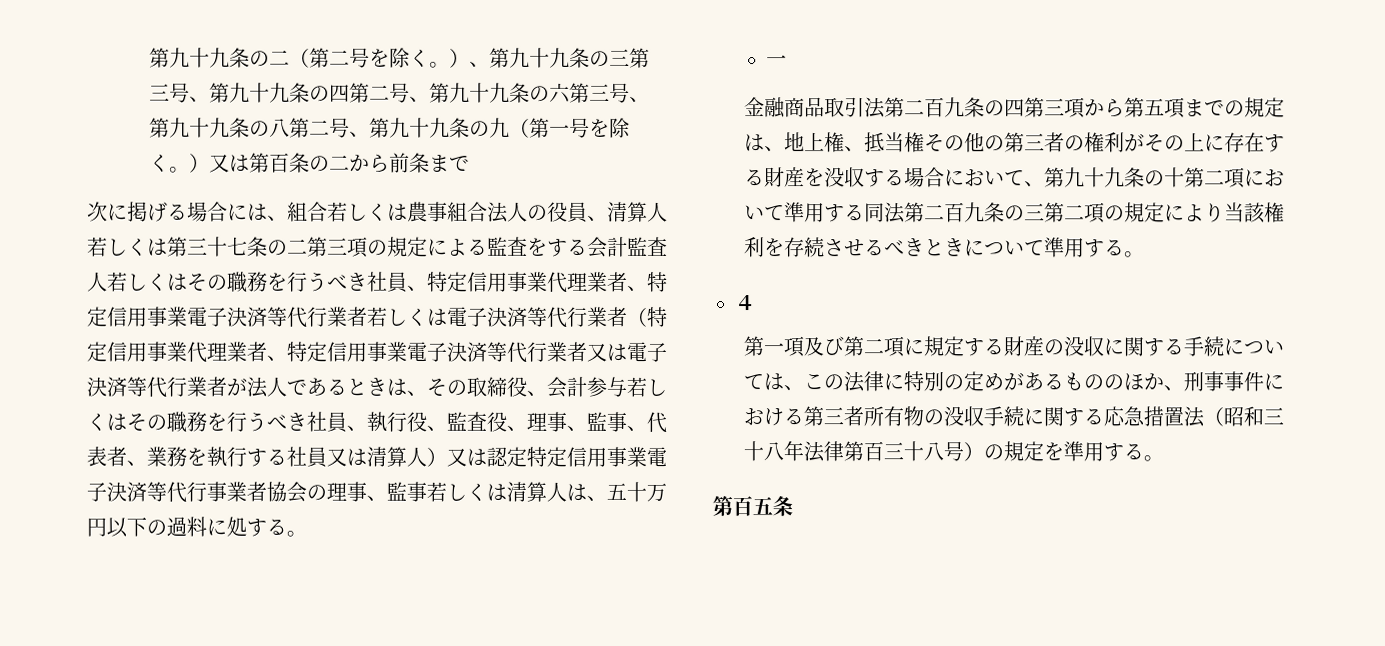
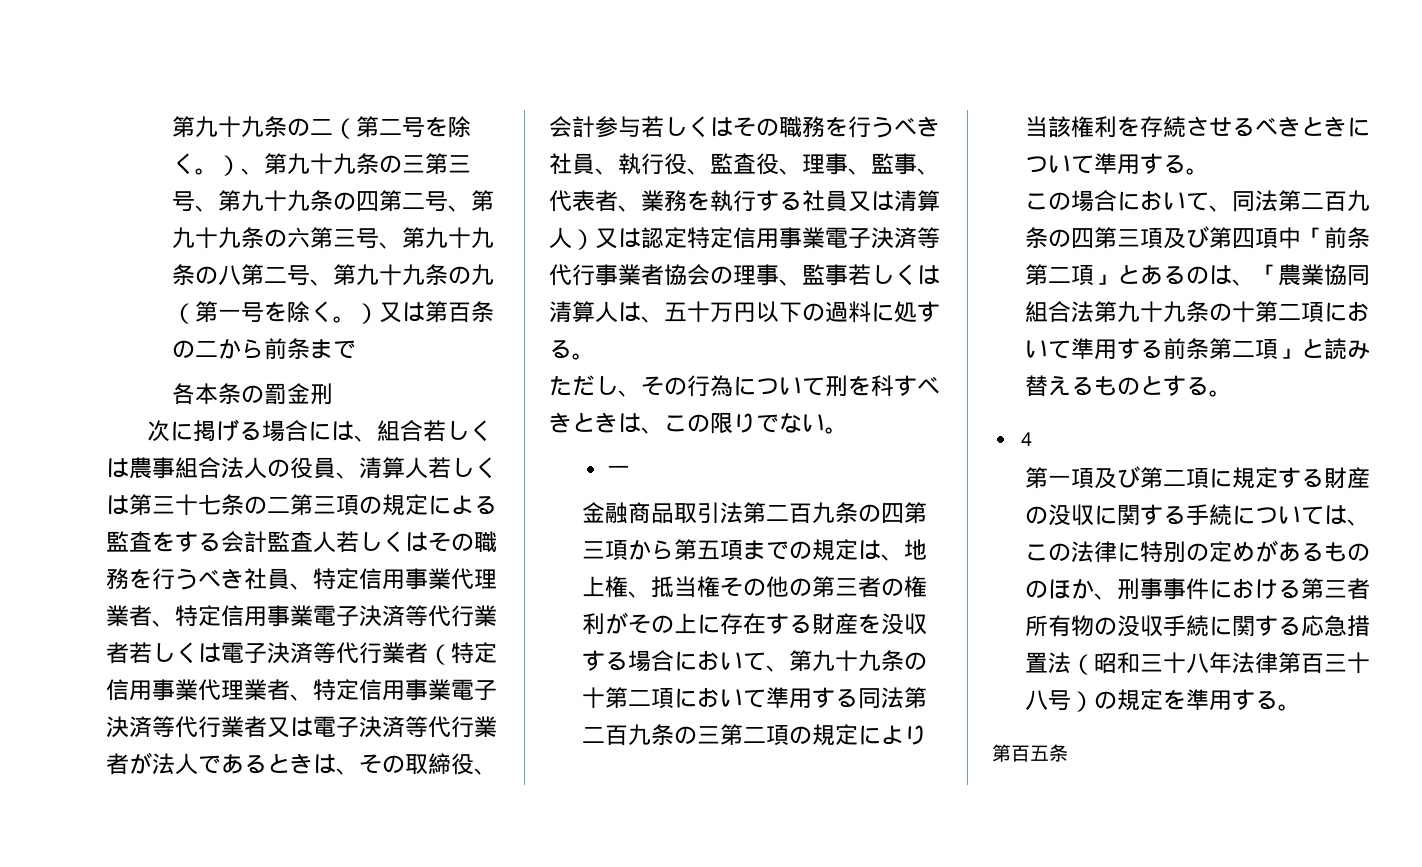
(471, 163) none -> [172,383,334,405] // 各本条の罰金刑
(307, 533) none -> [549,375,940,397] [549,412,848,434] // ただし、その行為について刑を科すべきときは、この限りでない。
(1146, 254) none -> [1025,190,1371,212] [1025,226,1371,249] [1025,264,1371,286] [1025,301,1371,323] [1025,338,1371,360] [1025,375,1233,397] // この場合において、同法第二百九条の四第三項及び第四項中「前条第二項」とあるのは、「農業協同組合法第九十九条の十第二項において準用する前条第二項」と読み替えるものとする。

